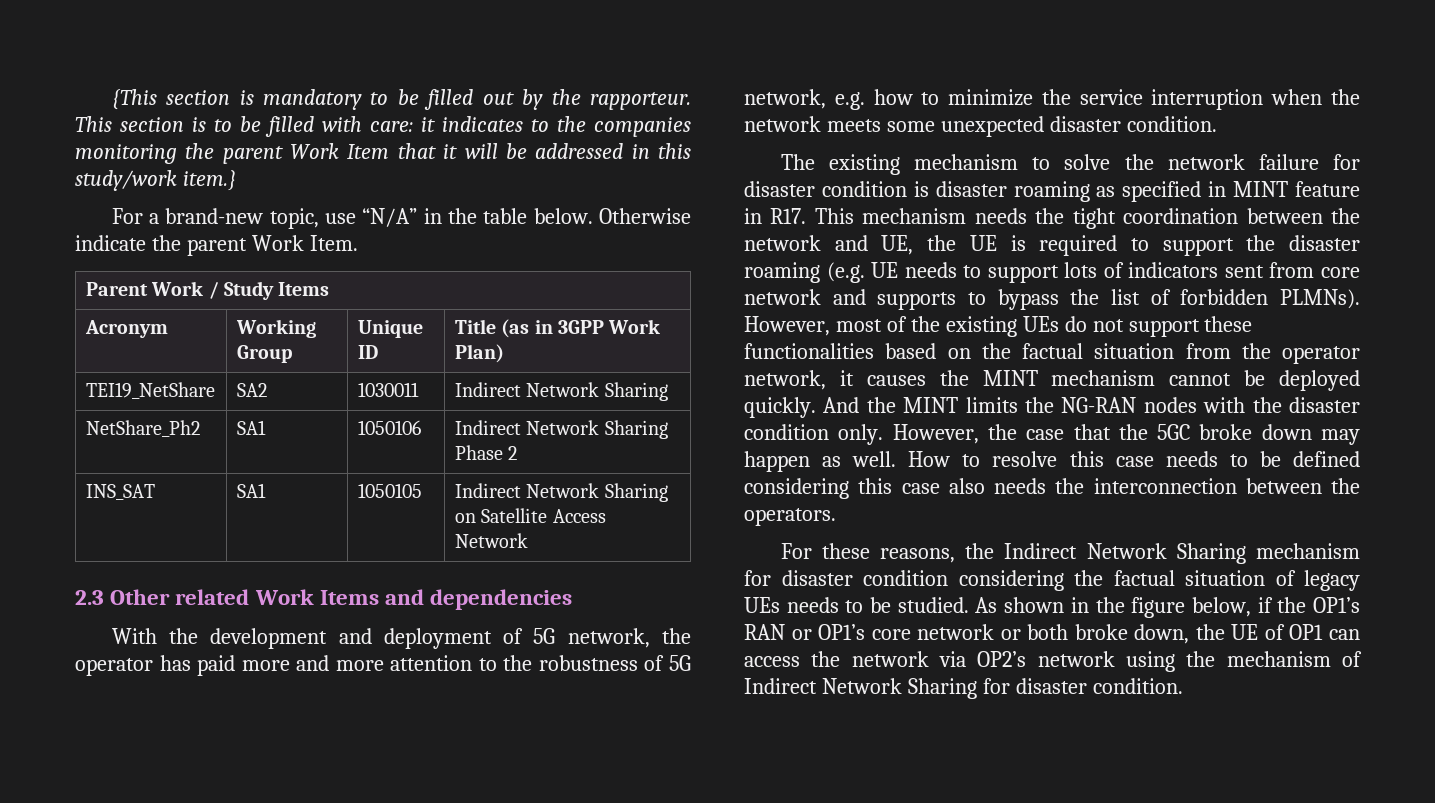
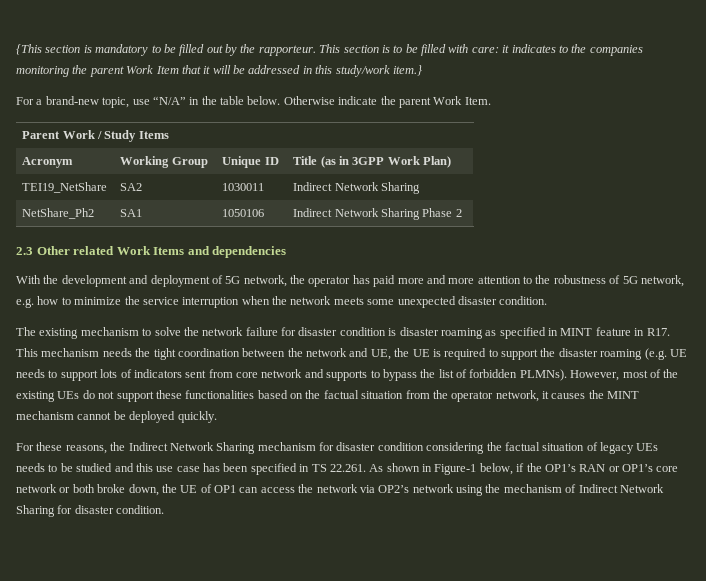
[85,484,155,500] [236,483,266,498] [357,483,422,498] [454,483,668,502] [454,508,606,523] [454,533,528,548] // INS_SAT | SA1 | 1050105 | Indirect Network Sharing on Satellite Access Network -> (462, 213) none
[823,397,1360,413] [744,424,1360,445] [744,451,1360,472] [744,478,1360,499] [744,508,836,526] And the MINT limits the NG-RAN nodes with the disaster condition only. However, the case that the 5GC broke down may happen as well. How to resolve this case needs to be defined considering this case also needs the interconnection between the operators. -> (217, 417) none
[897,597,969,613] studied. -> [76,463,366,475] studied and this use case has been specified in TS 22.261.
[1095,597,1186,618] the figure -> [434,464,477,475] Figure-1

